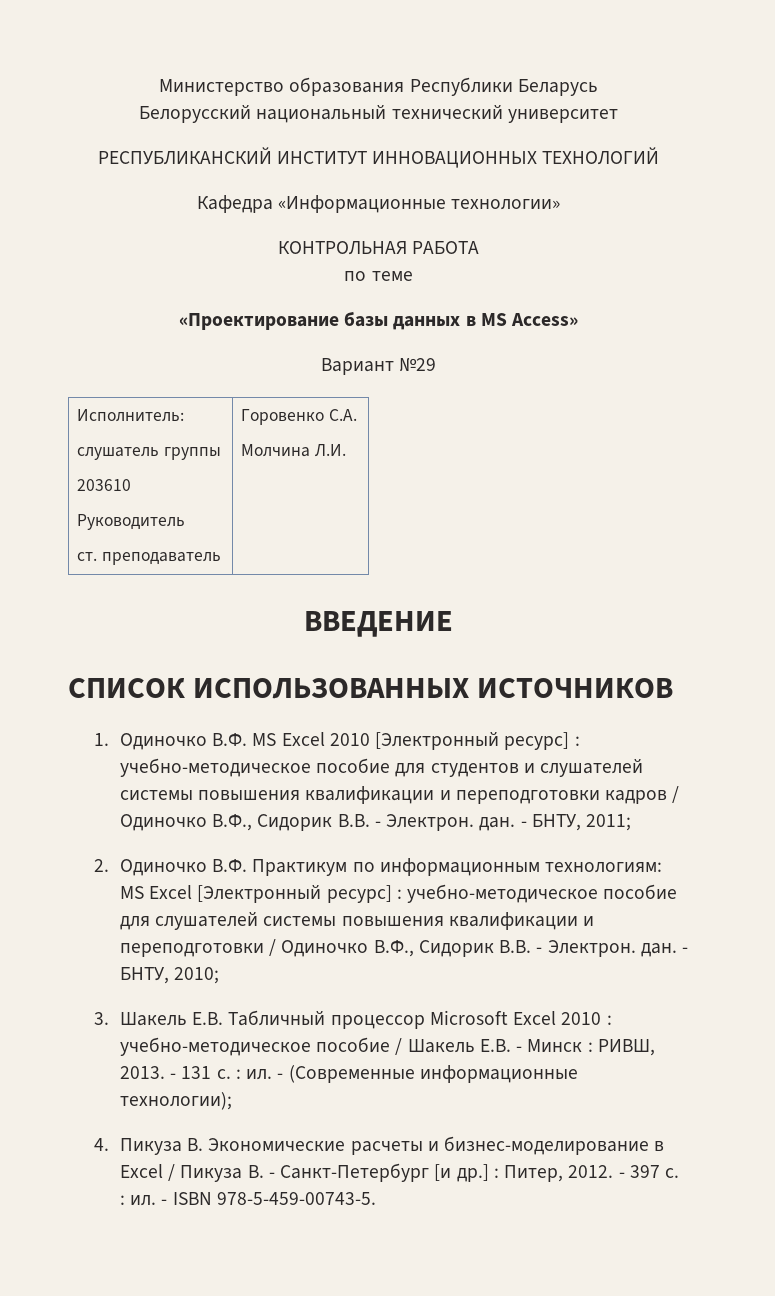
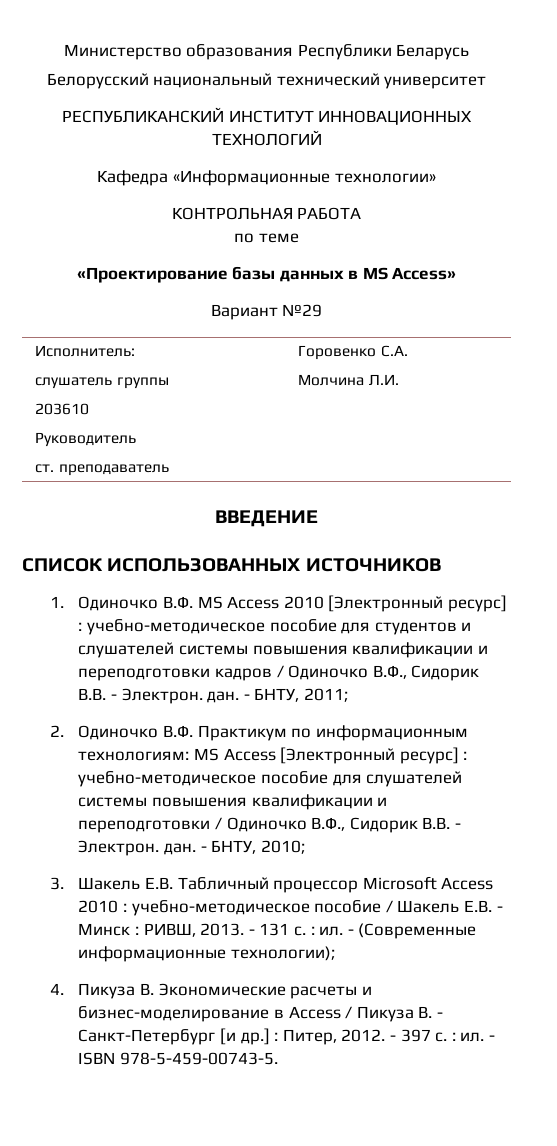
[281,732,325,746] Excel -> [227,596,280,609] Access
[149,885,193,899] Excel -> [223,748,276,761] Access
[513,1011,557,1025] Excel -> [441,877,494,890] Access
[119,1164,163,1178] Excel -> [288,1006,341,1019] Access

